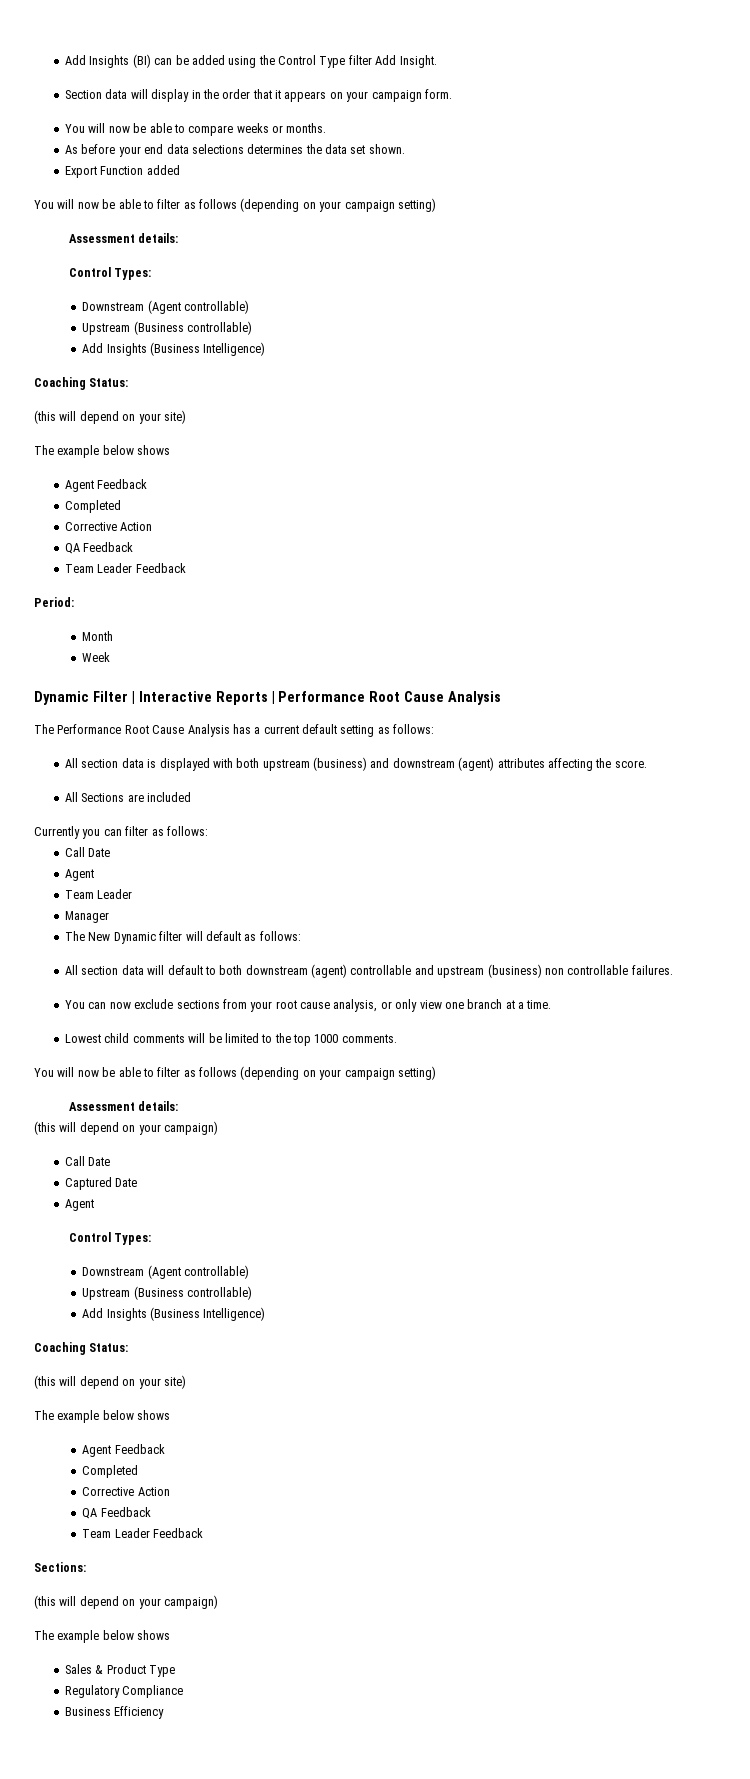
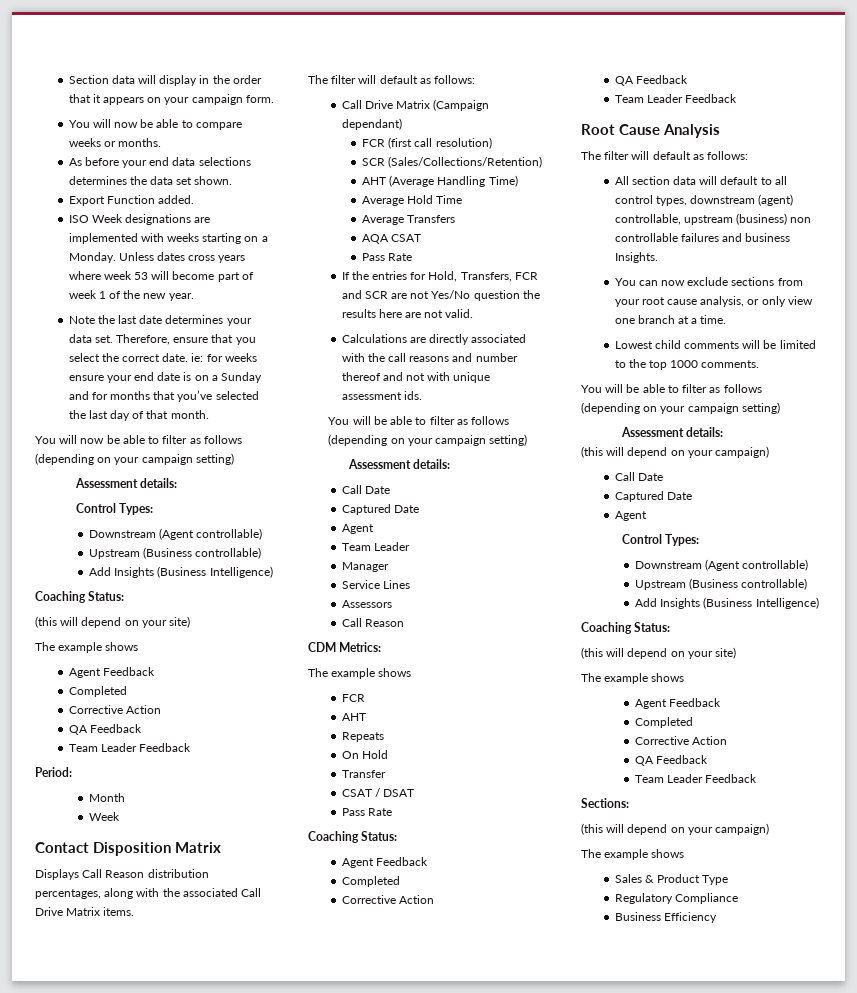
[65,54,437,68] Add Insights (BI) can be added using the Control Type filter Add Insight. // -> (68, 79) none
[146,165,180,175] added -> [157,195,194,204] [68,214,211,225] [68,233,268,244] [68,252,246,263] [68,271,254,282] [68,290,194,301] [68,315,252,326] [68,334,256,345] [68,353,257,362] [68,372,263,383] [68,390,259,402] [68,410,209,421] added. // ISO Week designations are implemented with weeks starting on a Monday. Unless dates cross years where week 53 will become part of week 1 of the new year. // Note the last date determines your data set. Therefore, ensure that you select the correct date. ie: for weeks ensure your end date is on a Sunday and for months that you’ve selected the last day of that month.
[102,445,134,455] below -> (103, 647) none
[34,691,502,705] [34,724,435,737] [65,757,647,771] [65,792,192,802] [34,826,208,839] [65,847,86,857] Dynamic Filter | Interactive Reports | Performance Root Cause Analysis // The Performance Root Cause Analysis has a current default setting as follows: // All section data is displayed with both upstream (business) and downstream (agent) attributes affecting the score. // All Sections are included // Currently you can filter as follows: // Call -> [35,842,222,856] [35,869,209,880] [35,888,262,899] [35,907,135,916] [308,75,476,84] [341,99,490,111] [341,118,402,130] [361,137,492,149] [361,156,543,168] [361,175,518,187] [361,195,463,206] [361,215,456,225] [361,234,422,244] [361,253,413,261] [341,271,538,282] [341,290,540,301] [341,309,474,318] [341,334,527,345] [341,353,518,362] [341,372,491,383] [341,391,422,400] [328,416,509,425] [328,434,528,446] [347,459,450,469] [341,485,390,494] [341,504,391,515] Contact Disposition Matrix // Displays Call Reason distribution percentages, along with the associated Call Drive Matrix items. // The filter will default as follows: // Call Drive Matrix (Campaign dependant) // FCR (first call resolution) // SCR (Sales/Collections/Retention) // AHT (Average Handling Time) // Average Hold Time // Average Transfers // AQA CSAT // Pass Rate // If the entries for Hold, Transfers, FCR and SCR are not Yes/No question the results here are not valid. // Calculations are directly associated with the call reasons and number thereof and not with unique assessment ids. // You will be able to filter as follows (depending on your campaign setting) // Assessment details: // Call Date // Captured
[65,931,156,944] The New Dynamic -> [341,580,410,589] [341,600,392,608] [341,618,404,627] [308,642,382,652] [308,668,412,679] [341,694,365,702] [341,713,366,721] [341,732,384,742] [341,750,388,759] [341,770,386,778] [341,788,414,797] [341,808,392,816] [308,831,398,843] [341,857,428,868] [341,876,400,887] [341,895,434,904] [614,75,688,86] [614,94,737,103] [581,124,721,138] [581,151,601,160] Service Lines // Assessors // Call Reason // CDM Metrics: // The example shows // FCR // AHT // Repeats // On Hold // Transfer // CSAT / DSAT // Pass Rate // Coaching Status: // Agent Feedback // Completed // Corrective Action // QA Feedback // Team Leader Feedback // Root Cause Analysis // The
[219,964,673,978] both downstream (agent) controllable and upstream (business) non controllable failures. -> [774,176,787,185] [614,194,794,206] [614,213,812,225] [614,233,791,242] [614,252,658,263] all control types, downstream (agent) controllable, upstream (business) non controllable failures and business Insights.
[77,1070,99,1077] now -> (624, 388) none
[102,1410,134,1420] below -> (649, 678) none
[102,1630,134,1640] below -> (649, 854) none

